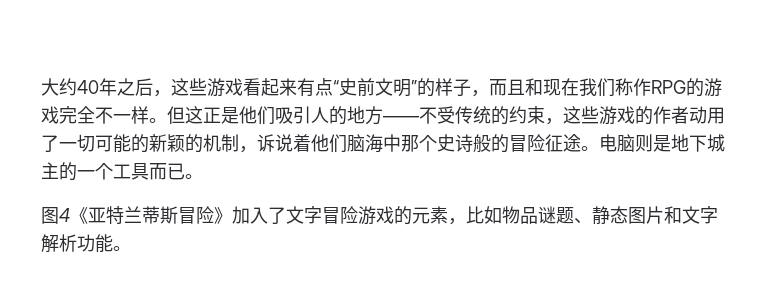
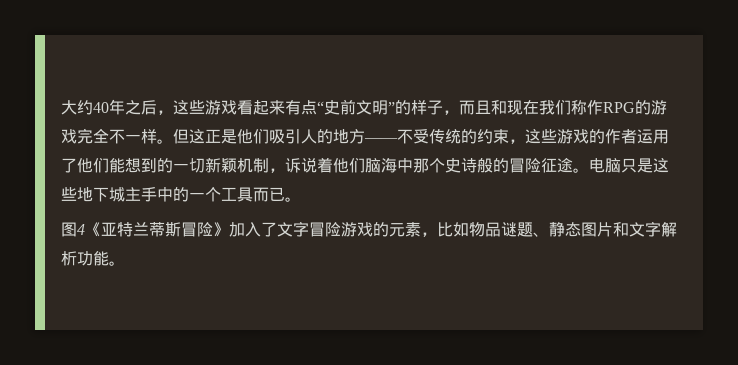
[689,106,725,124] [41,134,203,153] 动用了一切可能的新颖的 -> [637,129,669,144] [61,157,237,173] 运用了他们能想到的一切新颖
[635,134,671,152] 则是 -> [621,158,669,173] [61,187,77,201] 只是这些
(59, 170) none -> [141,187,173,202] 手中

